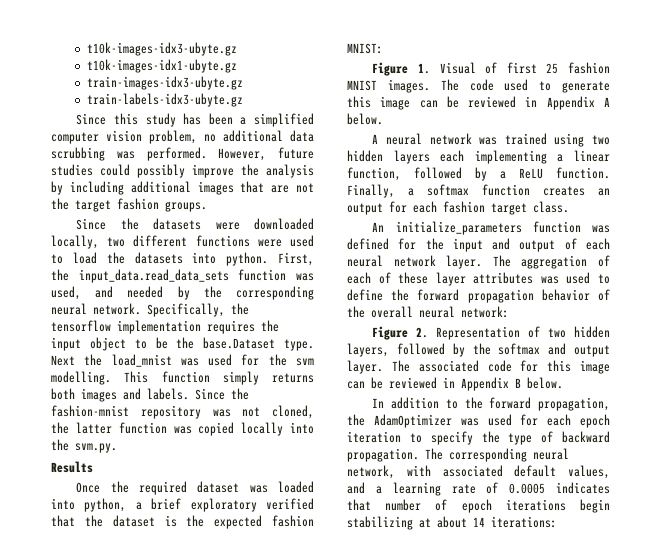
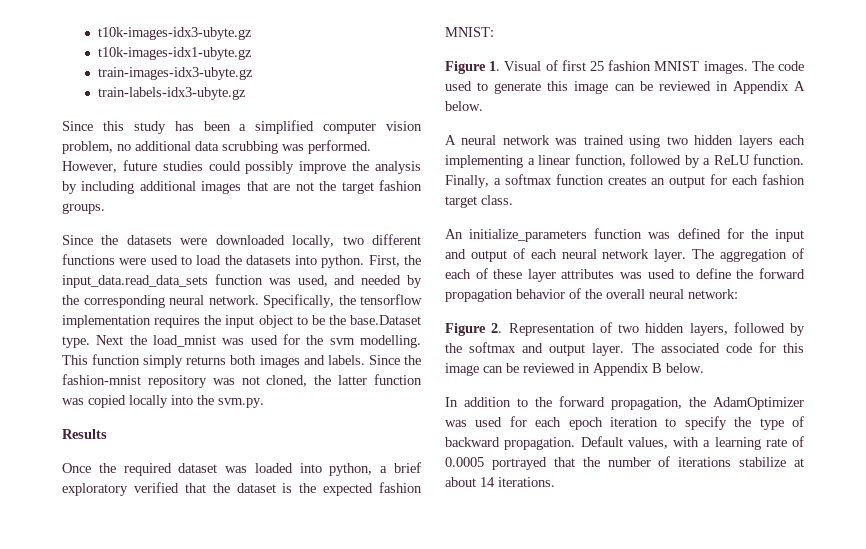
[425,448,569,462] [347,465,610,479] [347,482,365,494] The corresponding neural network, with associated default values, and -> [580,436,699,449] Default values, with
[556,482,610,494] [347,499,610,513] [347,516,413,530] indicates that number of epoch iterations begin stabilizing -> [491,456,787,470] portrayed that the number of iterations stabilize
[491,516,557,528] iterations: -> [498,477,555,487] iterations.

